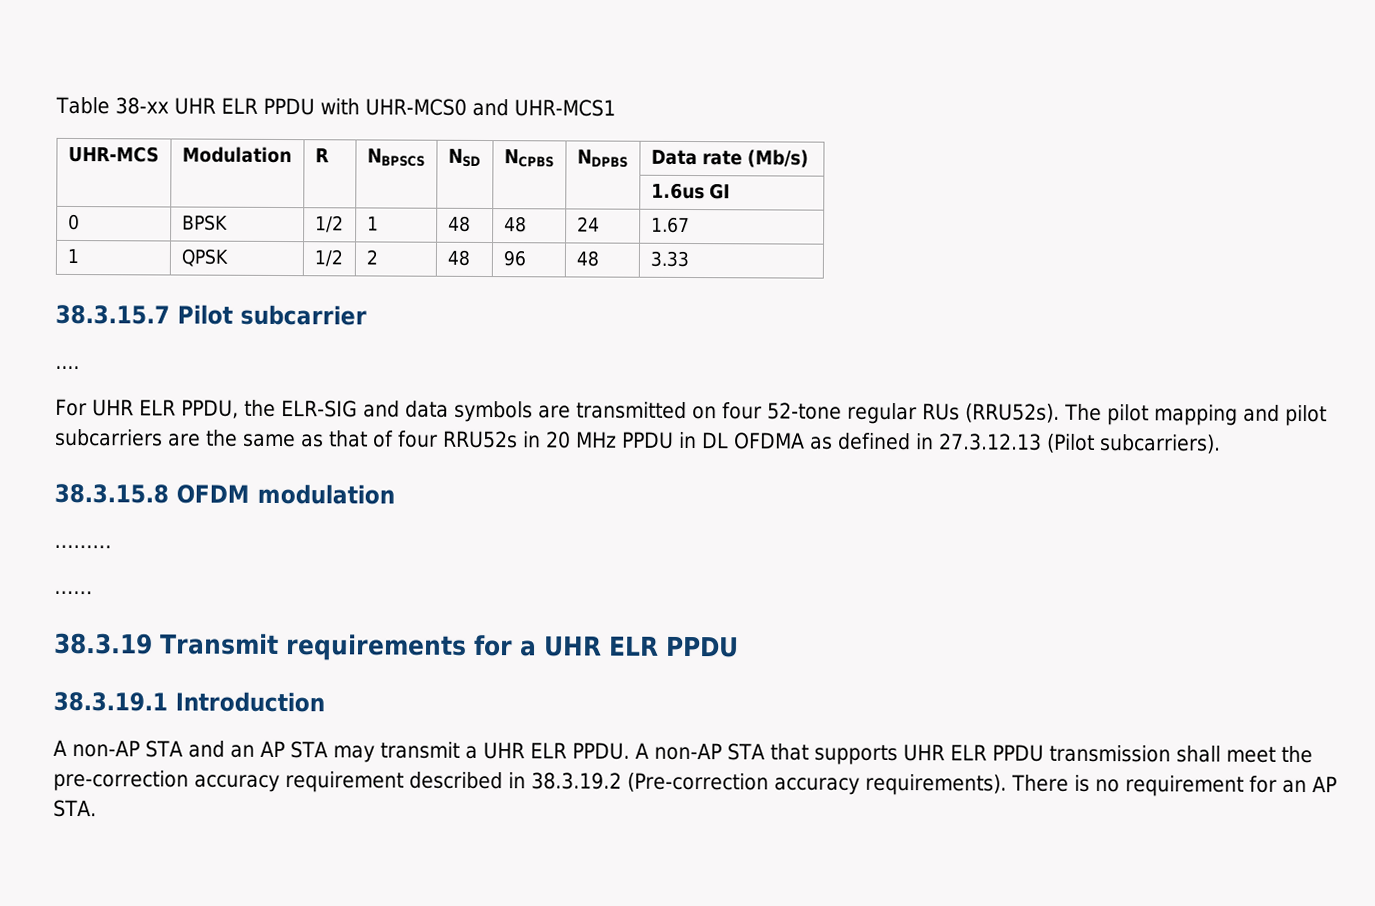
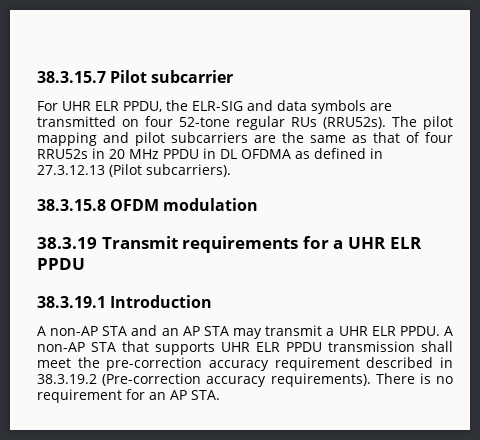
[55,96,616,117] [67,145,159,163] [181,146,292,164] [314,148,329,163] [366,148,425,167] [447,148,481,167] [503,149,554,168] [576,149,628,168] [650,149,809,168] [650,182,730,200] [67,213,80,231] [181,214,228,231] [314,215,344,233] [366,216,379,231] [447,215,471,232] [503,216,527,233] [576,216,600,232] [650,216,690,234] [66,248,79,264] [180,248,228,267] [313,249,343,267] [365,249,378,265] [446,249,470,266] [502,250,526,267] [575,250,599,267] [649,250,689,268] Table 38-xx UHR ELR PPDU with UHR-MCS0 and UHR-MCS1 // UHR-MCS | Modulation | R | NBPSCS | NSD | NCPBS | NDPBS | Data rate (Mb/s) // | | | | | | | 1.6us GI // 0 | BPSK | 1/2 | 1 | 48 | 48 | 24 | 1.67 // 1 | QPSK | 1/2 | 2 | 48 | 96 | 48 | 3.33 // -> (37, 77) none
[55,365,80,370] // .... -> (234, 76) none
[54,544,112,549] [54,590,93,595] // ……… // …… -> (259, 204) none

